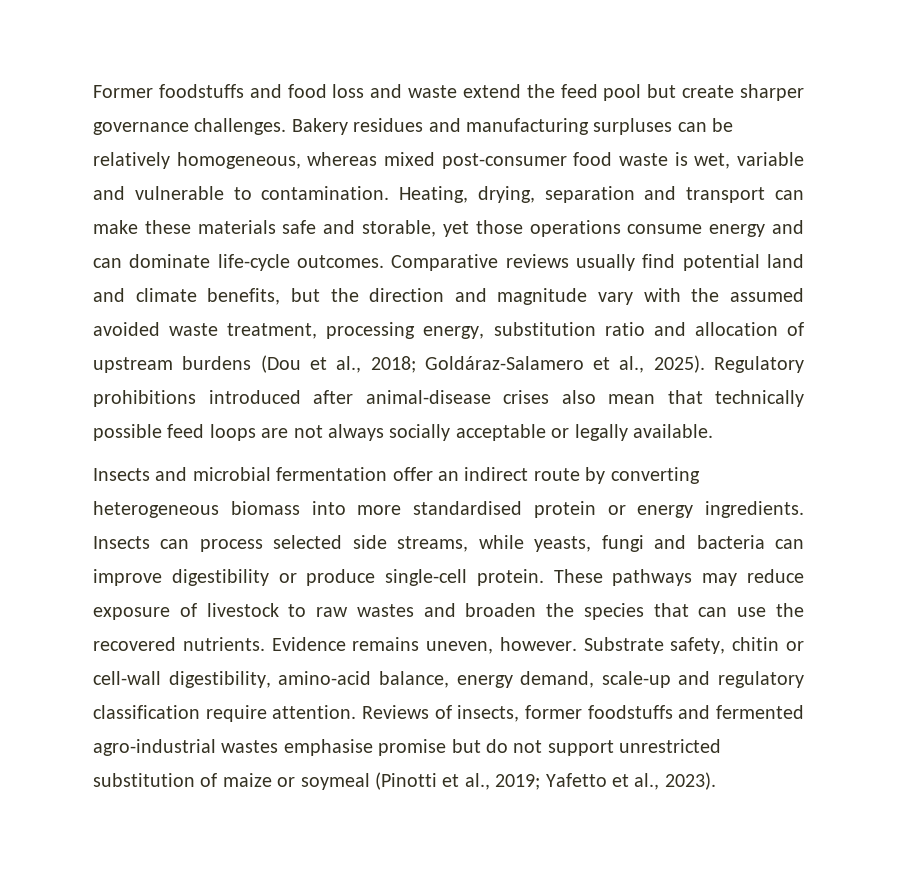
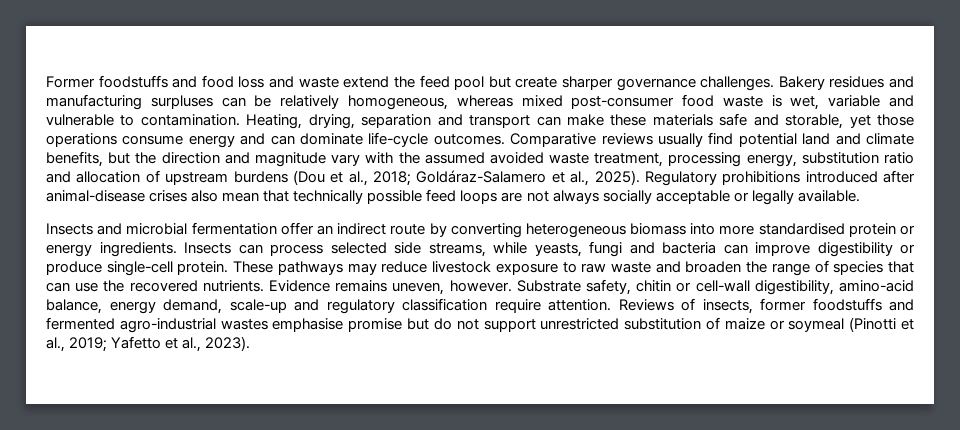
[93,603,279,620] exposure of livestock -> [432,261,558,275] livestock exposure
[356,604,414,617] wastes -> [610,262,651,273] waste
(575, 610) none -> [771,260,829,276] range of

